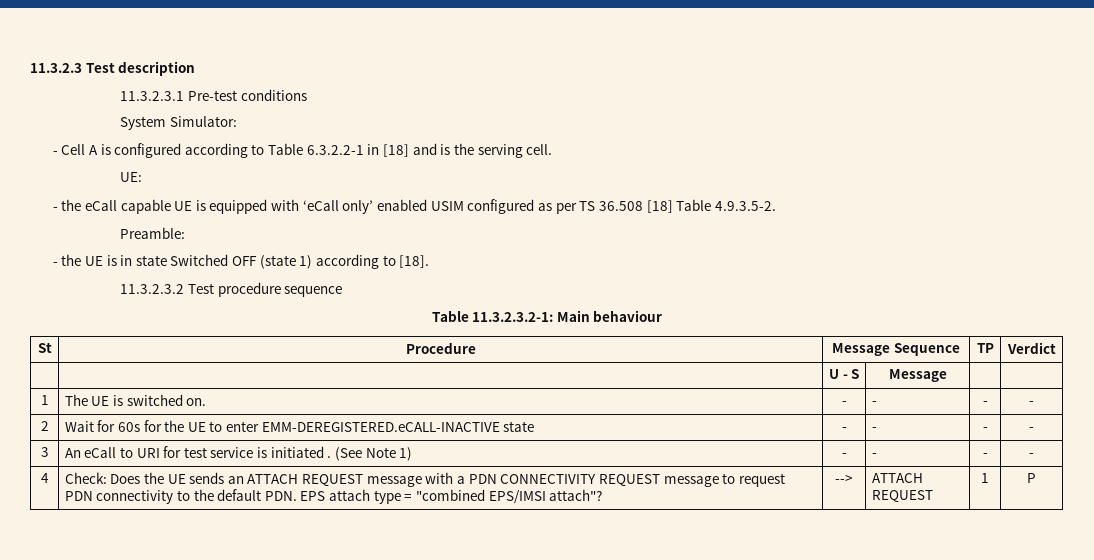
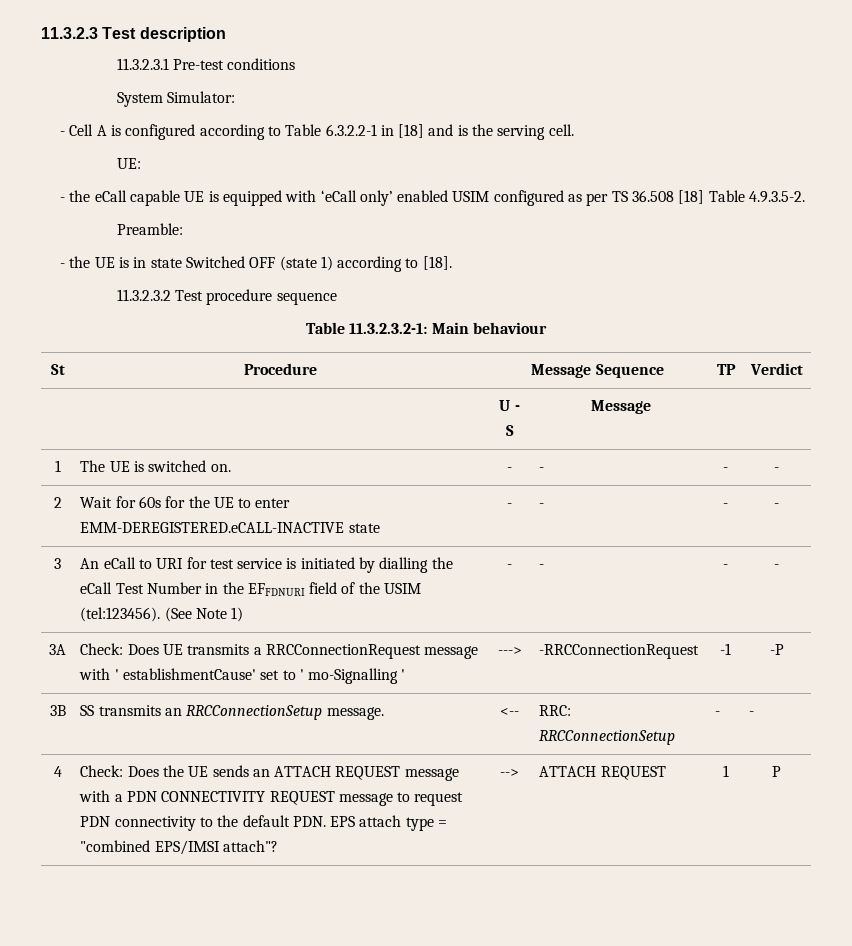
[327,456,332,458] . -> [359,557,453,573] [80,582,422,596] [80,607,161,622] by dialling the eCall Test Number in the EFFDNURI field of the USIM (tel:123456).
(1034, 455) none -> [49,644,66,655] [80,643,479,659] [79,668,406,684] [497,647,522,655] [539,644,700,659] [720,643,731,655] [769,644,784,655] [49,705,66,716] [80,705,384,720] [500,708,519,716] [539,705,572,716] [539,730,676,745] [715,711,721,716] [749,711,755,716] // 3A | Check: Does UE transmits a RRCConnectionRequest message with ' establishmentCause' set to ' mo-Signalling ' | ---> | -RRCConnectionRequest | -1 | -P // 3B | SS transmits an RRCConnectionSetup message. | <-- | RRC: RRCConnectionSetup | - | -

